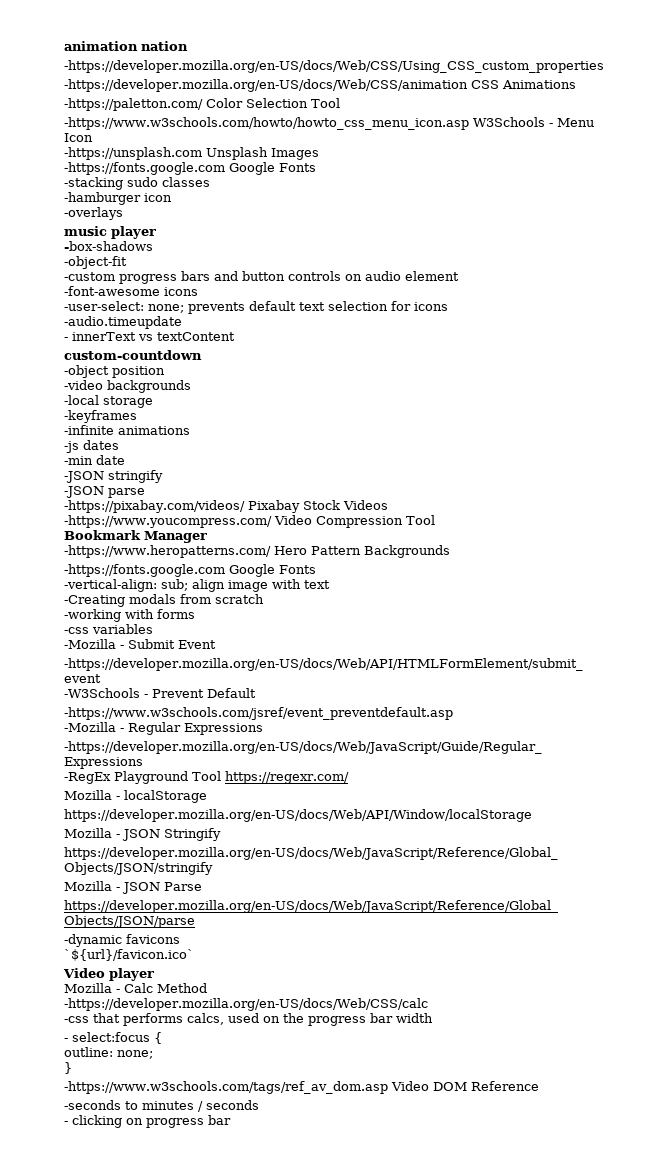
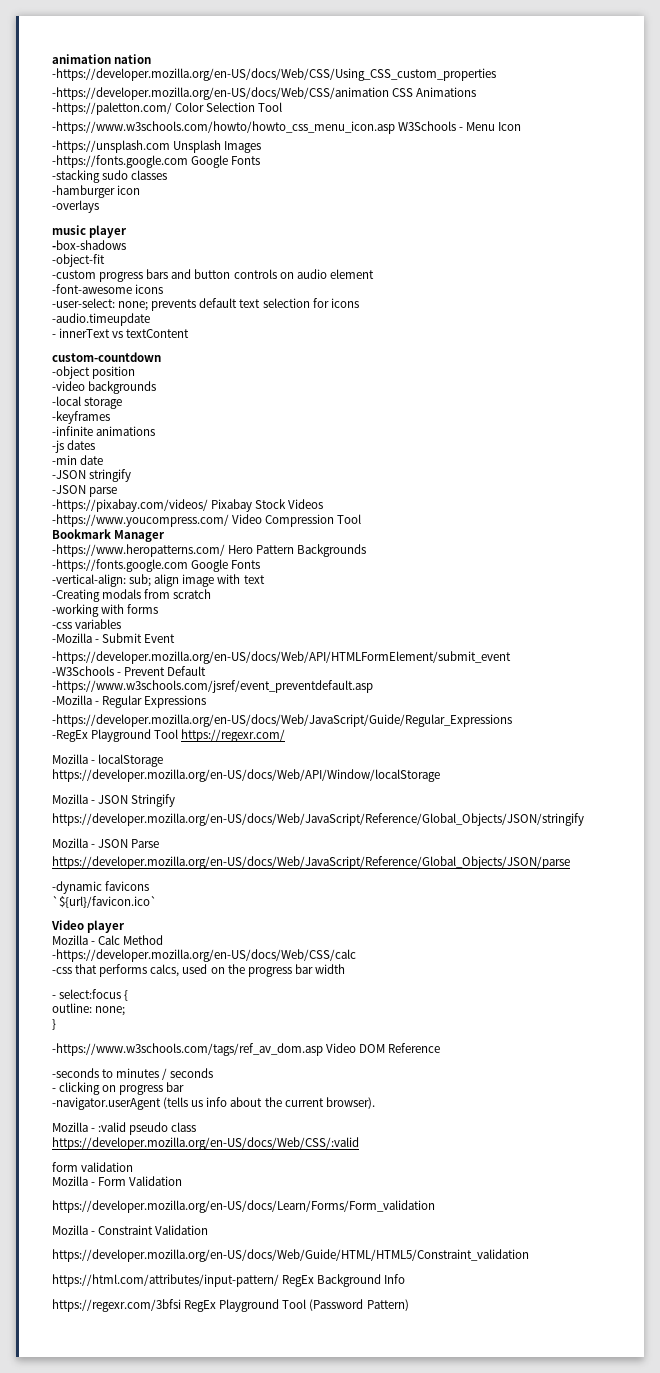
(231, 1120) none -> [52,1097,375,1110] [52,1122,197,1135] [52,1137,359,1150] [52,1162,134,1172] [52,1176,183,1186] [52,1200,435,1213] [52,1225,209,1235] [52,1249,529,1262] [52,1274,406,1287] [52,1299,409,1312] // -navigator.userAgent (tells us info about the current browser). // Mozilla - :valid pseudo class // https://developer.mozilla.org/en-US/docs/Web/CSS/:valid // form validation // Mozilla - Form Validation // https://developer.mozilla.org/en-US/docs/Learn/Forms/Form_validation // Mozilla - Constraint Validation // https://developer.mozilla.org/en-US/docs/Web/Guide/HTML/HTML5/Constraint_validation // https://html.com/attributes/input-pattern/ RegEx Background Info // https://regexr.com/3bfsi RegEx Playground Tool (Password Pattern)

